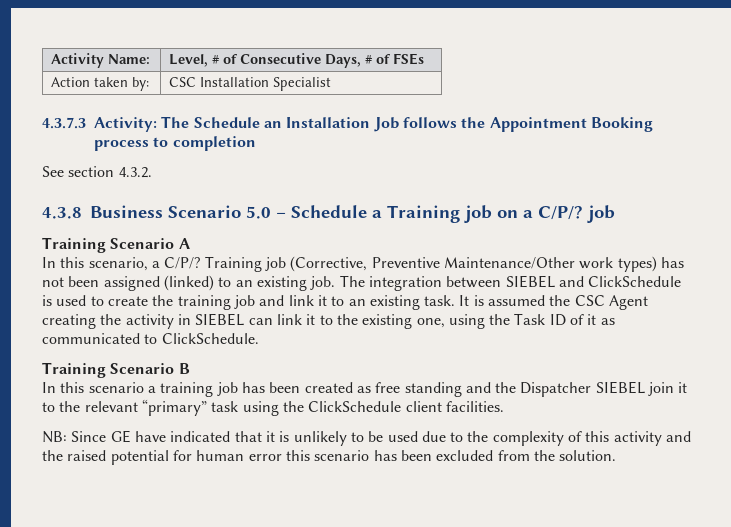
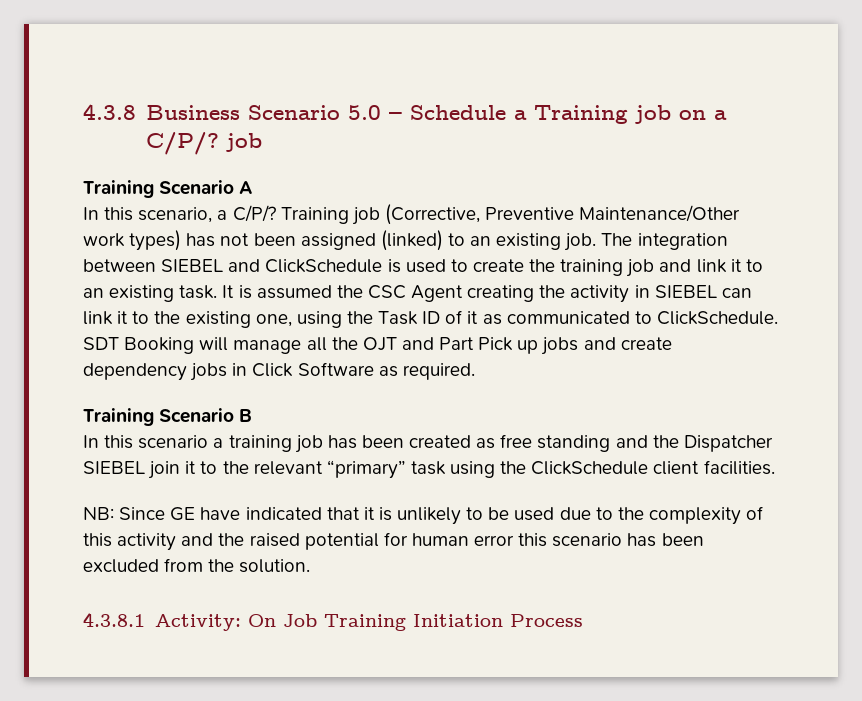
[50,53,150,68] [168,53,424,68] [50,77,149,91] [168,77,331,91] [42,116,653,132] [94,136,256,151] [42,166,152,178] Activity Name: | Level, # of Consecutive Days, # of FSEs // Action taken by: | CSC Installation Specialist // 4.3.7.3 Activity: The Schedule an Installation Job follows the Appointment Booking process to completion // See section 4.3.2. // -> (83, 112) none
(259, 338) none -> [83,337,672,355] [83,362,475,381] SDT Booking will manage all the OJT and Part Pick up jobs and create dependency jobs in Click Software as required.
(617, 455) none -> [83,612,583,631] // 4.3.8.1 Activity: On Job Training Initiation Process

